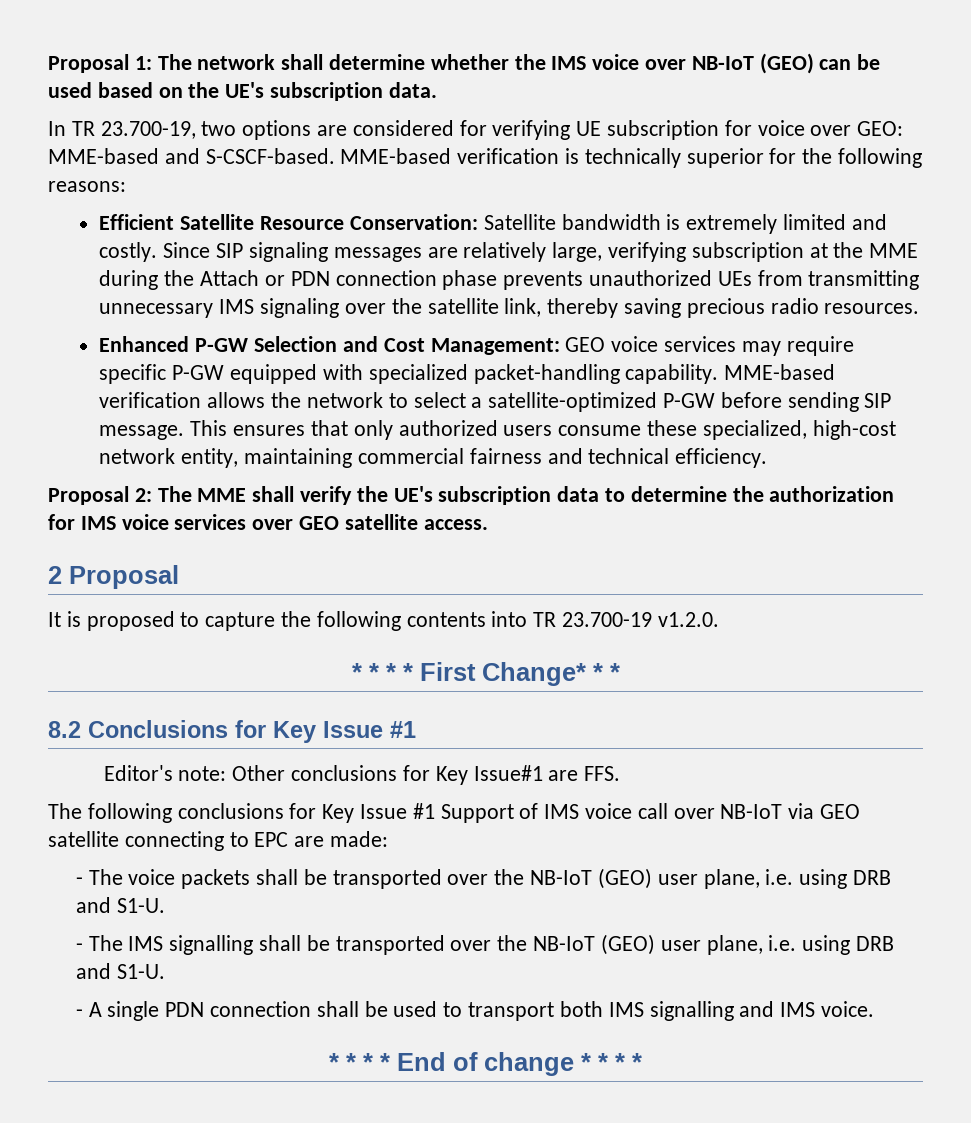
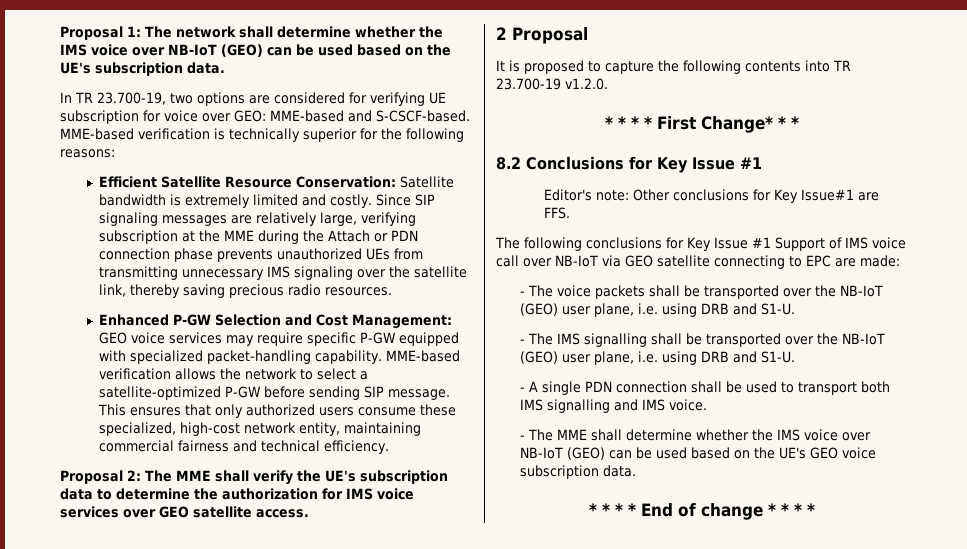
(874, 1009) none -> [520,429,872,441] [520,447,877,460] [520,465,637,479] // - The MME shall determine whether the IMS voice over NB-IoT (GEO) can be used based on the UE's GEO voice subscription data.

